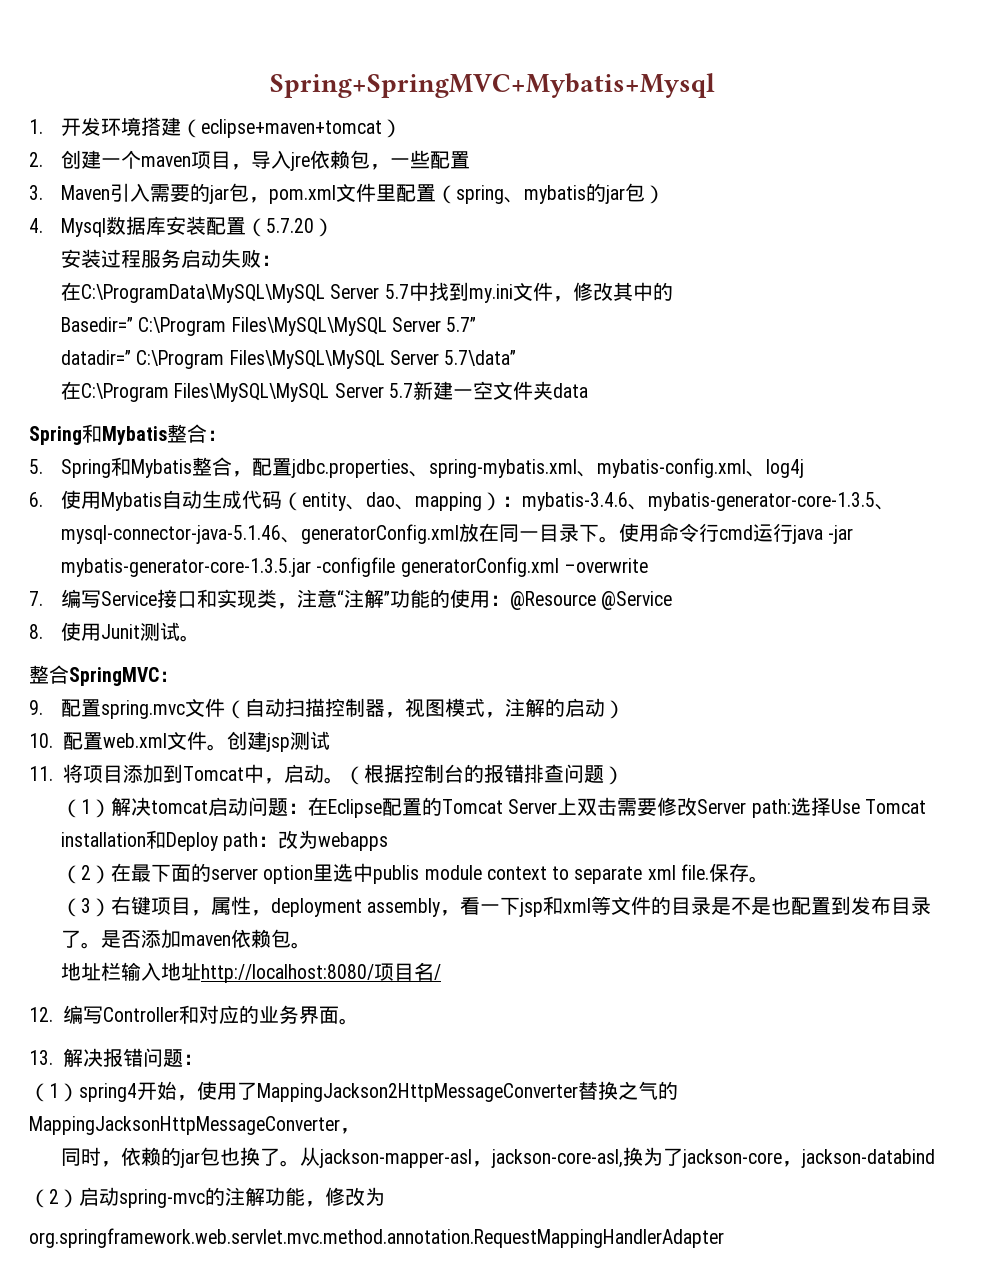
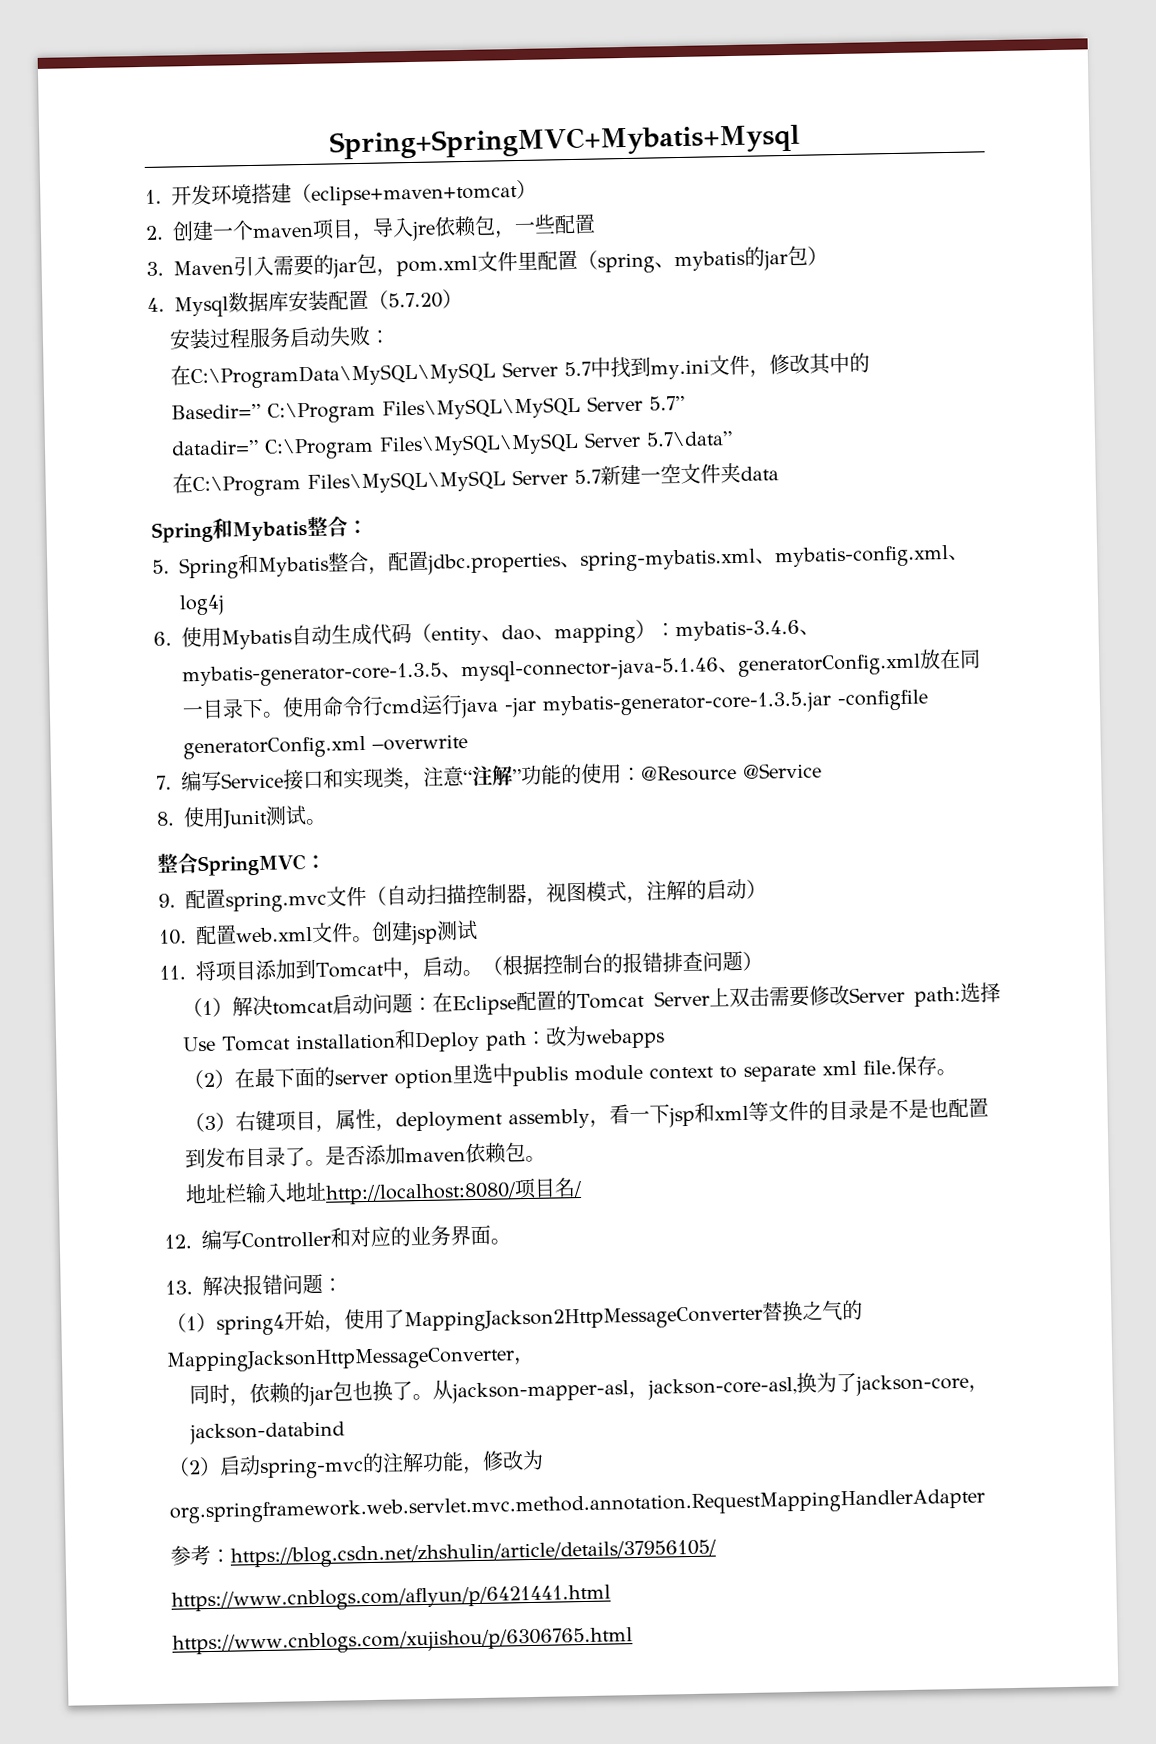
(724, 1238) none -> [170,1539,717,1569] [171,1584,611,1613] [172,1627,633,1656] // 参考：https://blog.csdn.net/zhshulin/article/details/37956105/ // https://www.cnblogs.com/aflyun/p/6421441.html // https://www.cnblogs.com/xujishou/p/6306765.html

